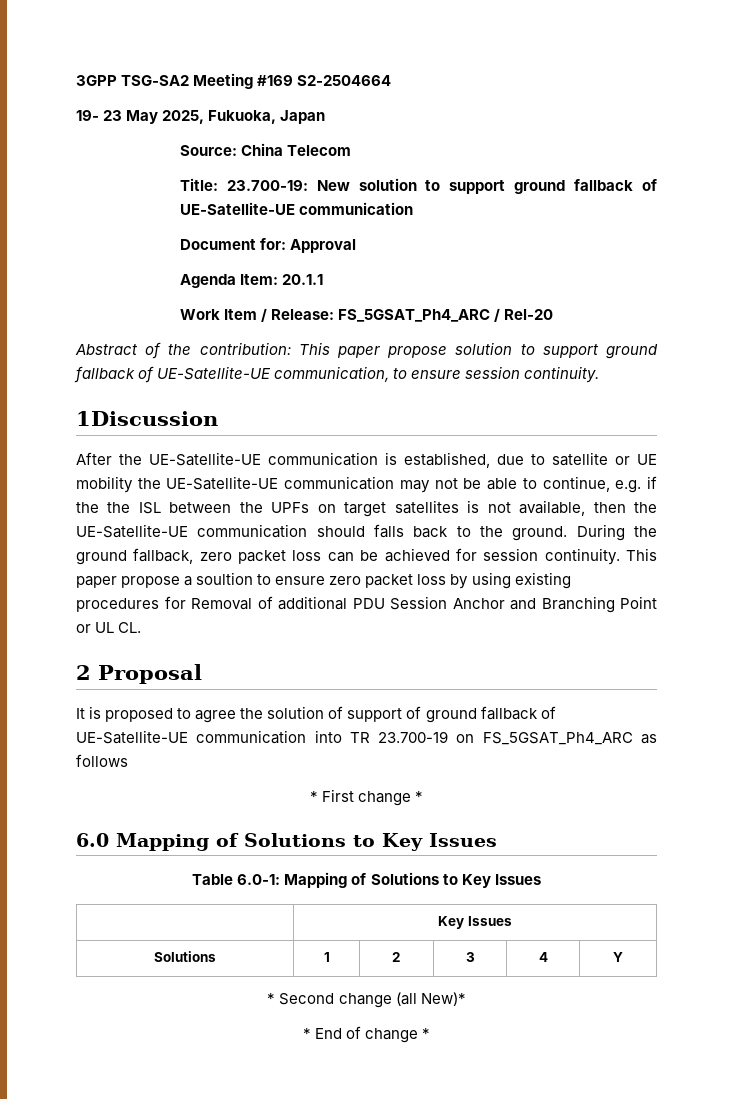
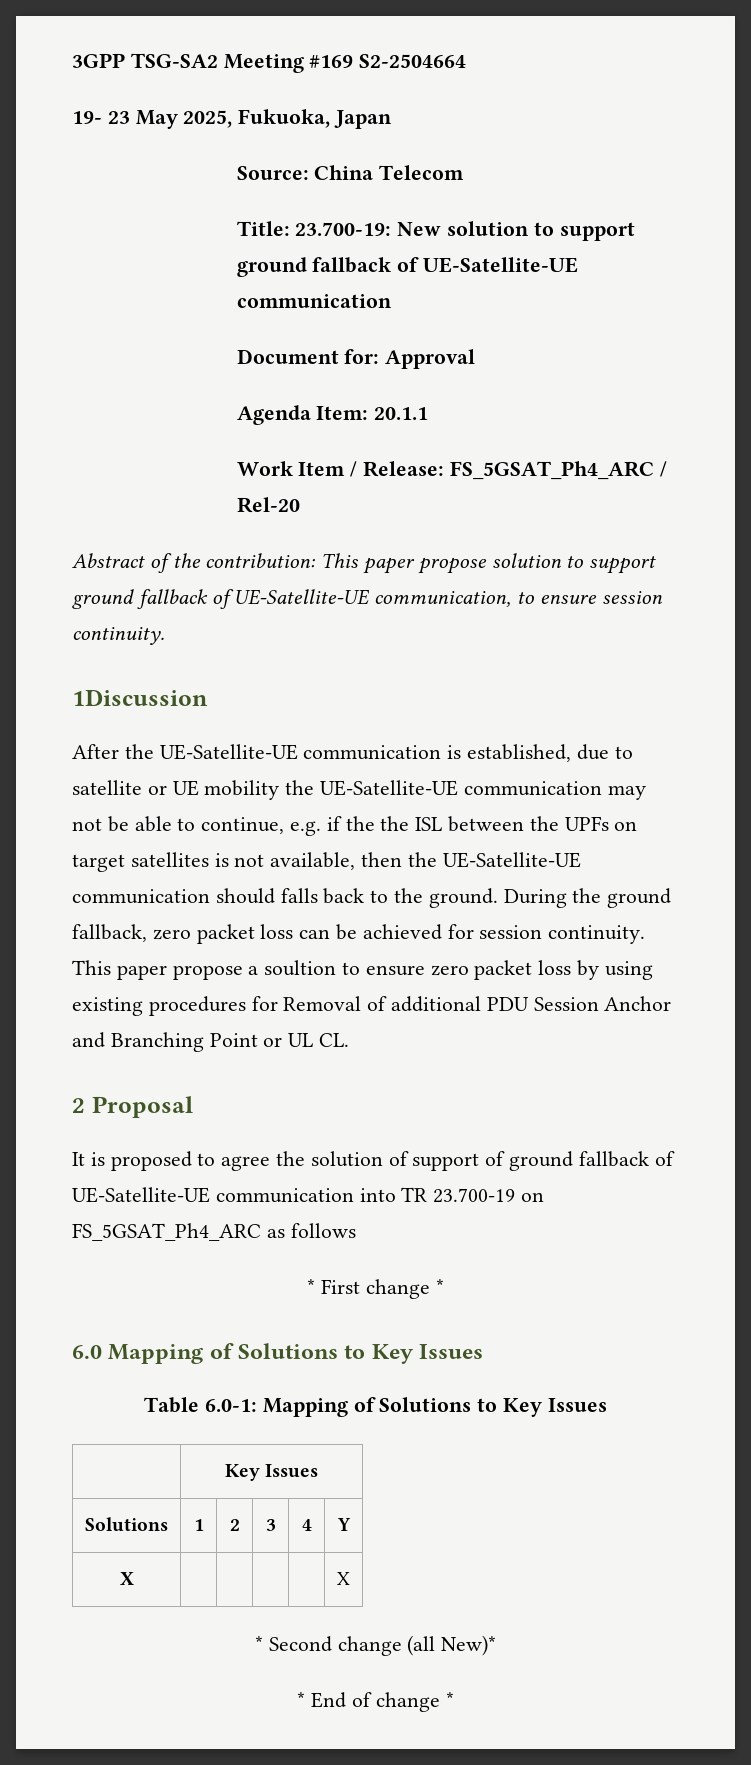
(623, 957) none -> [119,1572,134,1585] [337,1572,350,1585] // X | | | | | X

